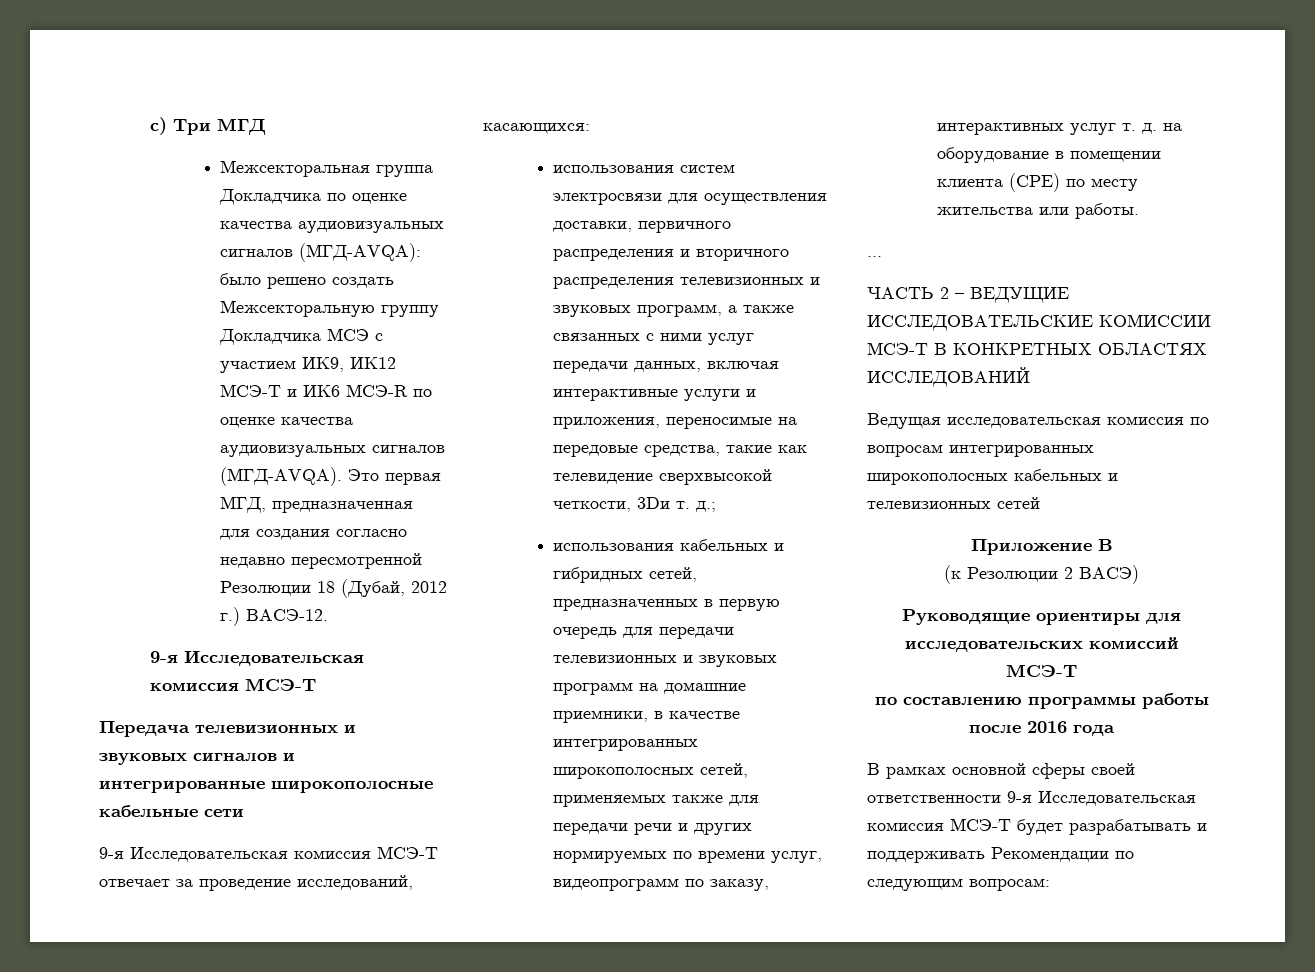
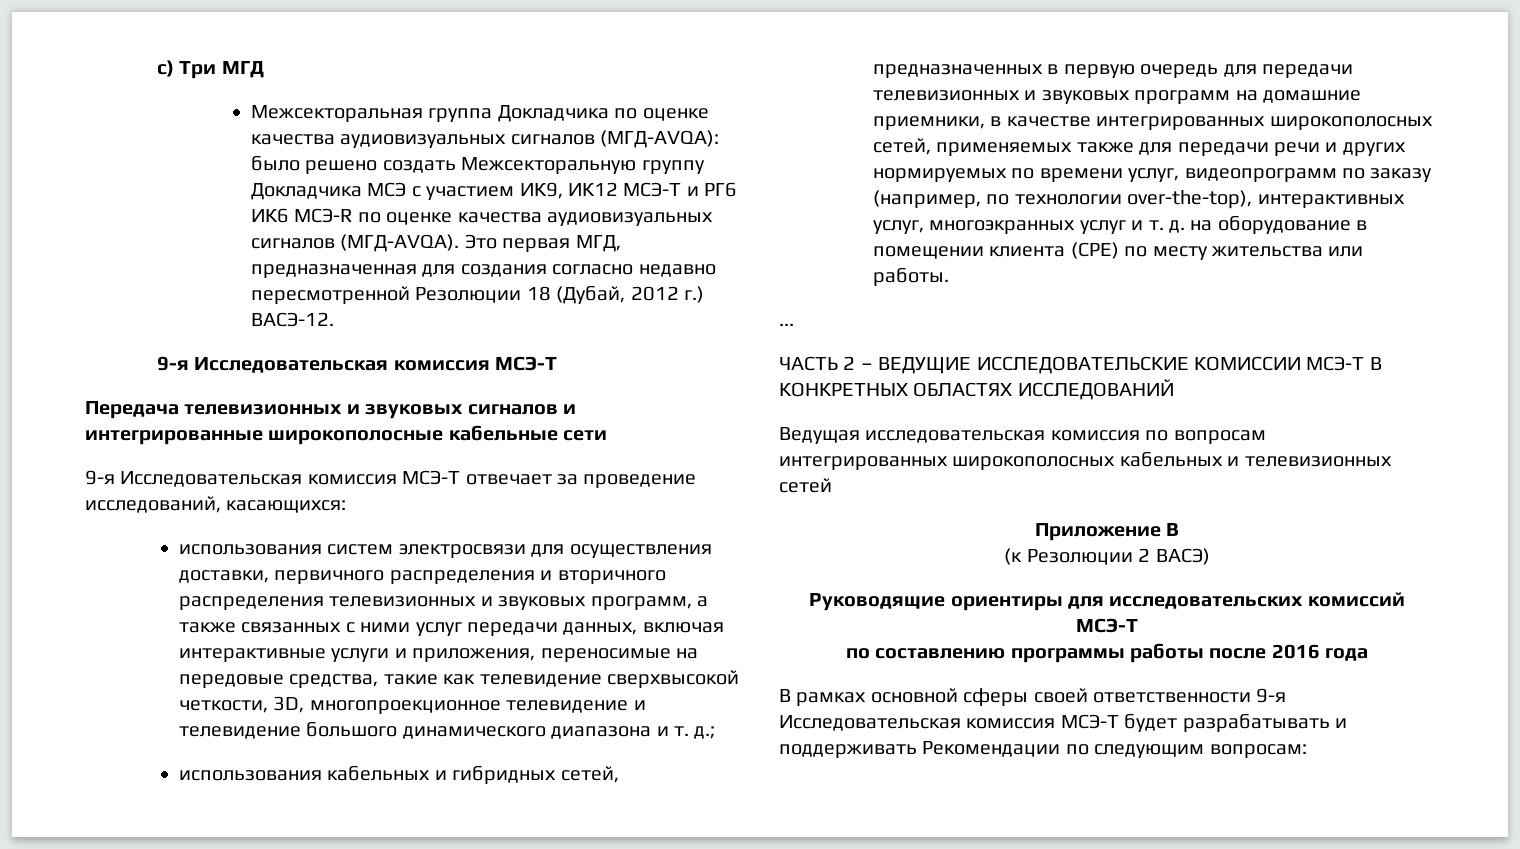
(298, 393) none -> [704,182,738,197] РГ6
[637,497,671,509] 3Dи -> [273,696,646,714] [179,721,669,739] 3D, многопроекционное телевидение и телевидение большого динамического диапазона и
[710,879,770,891] [937,123,1117,135] заказу, интерактивных услуг -> [1370,168,1433,182] [873,190,1405,209] [873,220,1144,234] заказу (например, по технологии over-the-top), интерактивных услуг, многоэкранных услуг и

